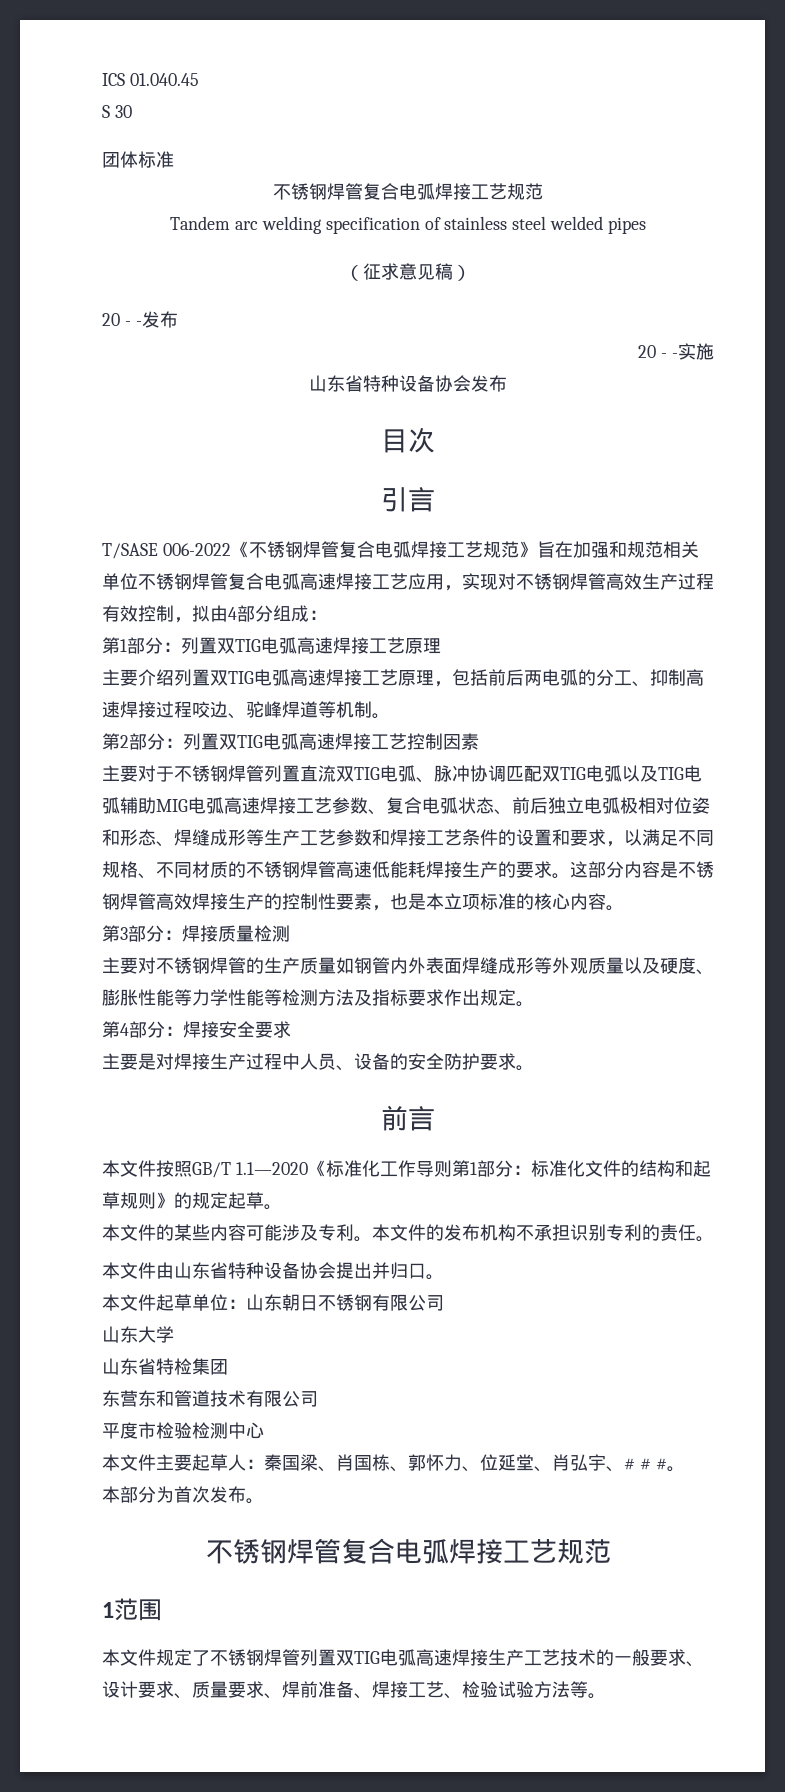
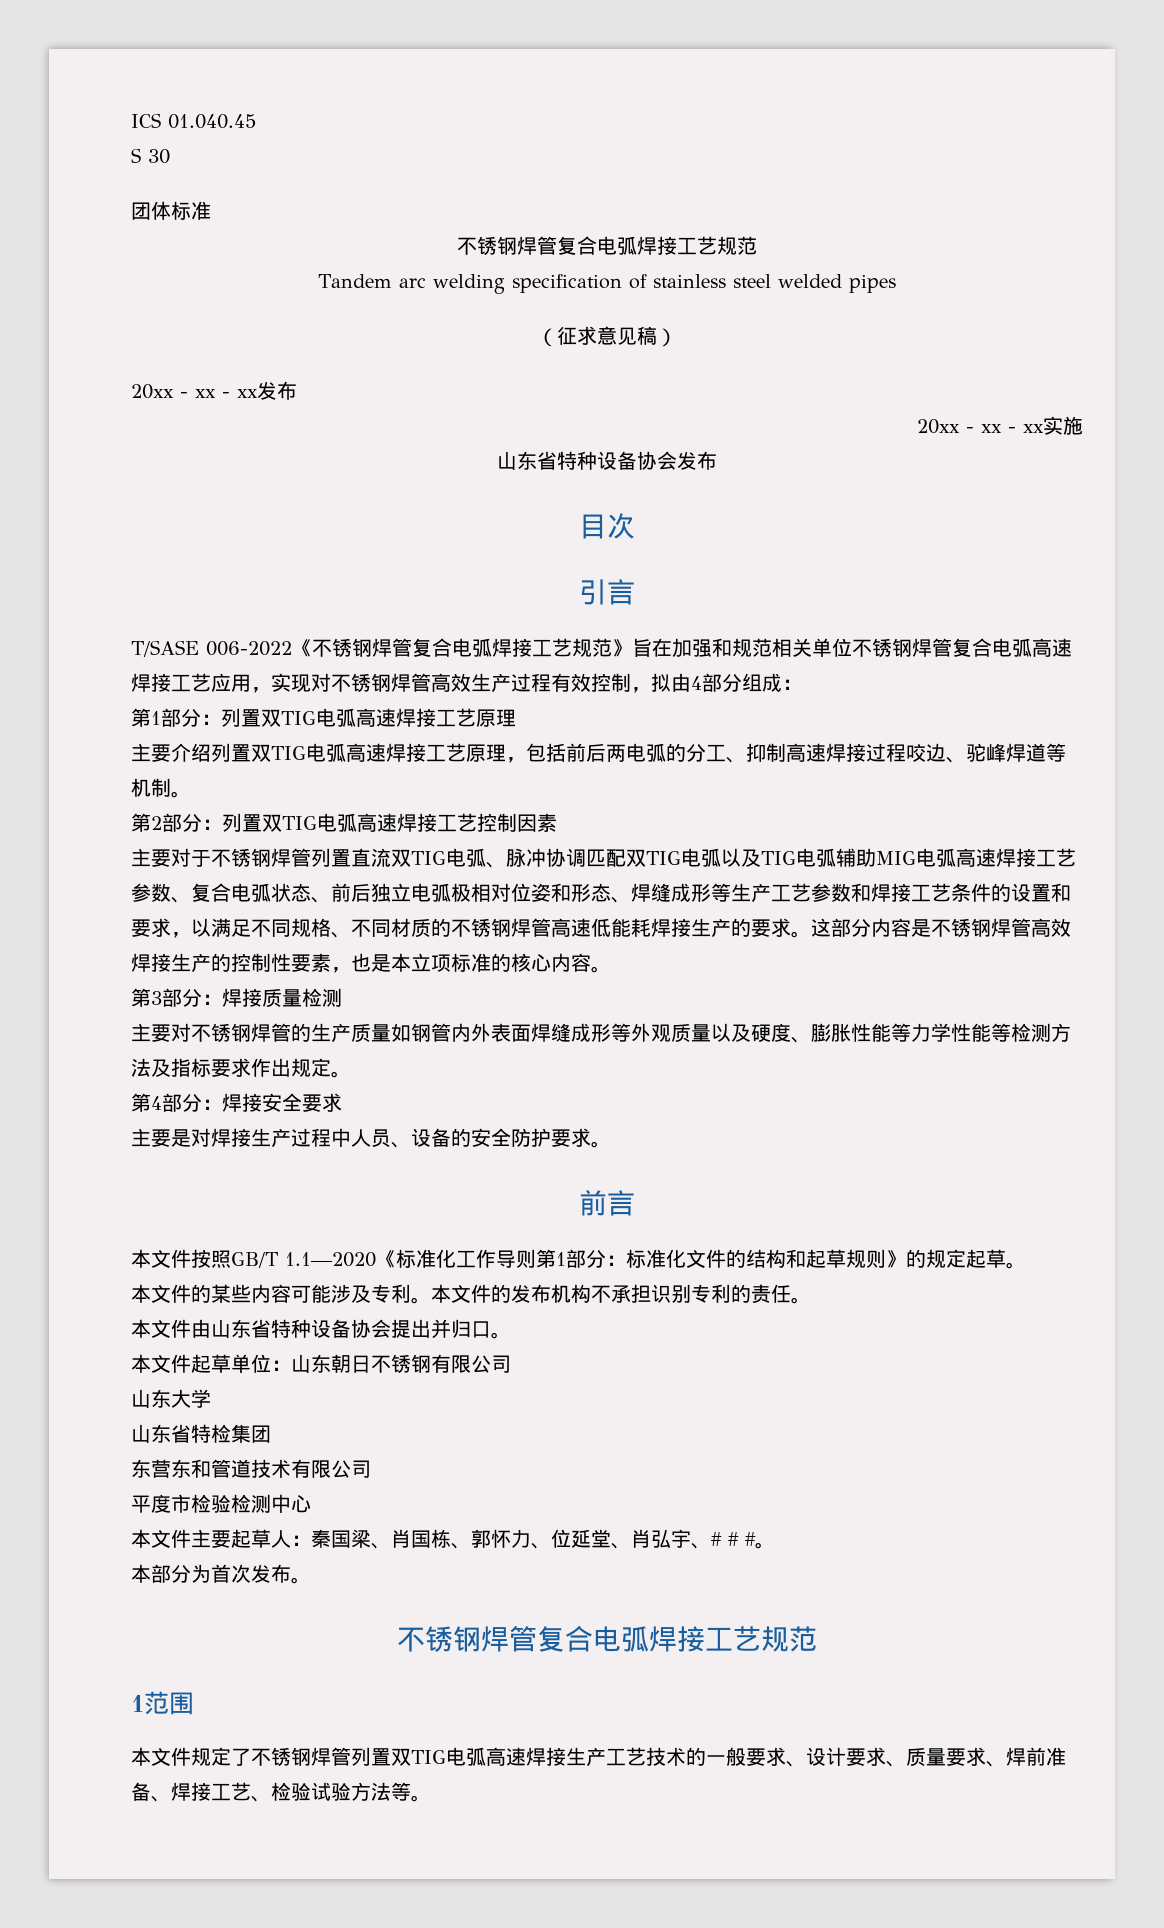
[102,311,178,328] [638,345,678,358] 20 - -发布 // 20 - - -> [131,381,297,400] [917,419,1044,434] 20xx - xx - xx发布 // 20xx - xx - xx

